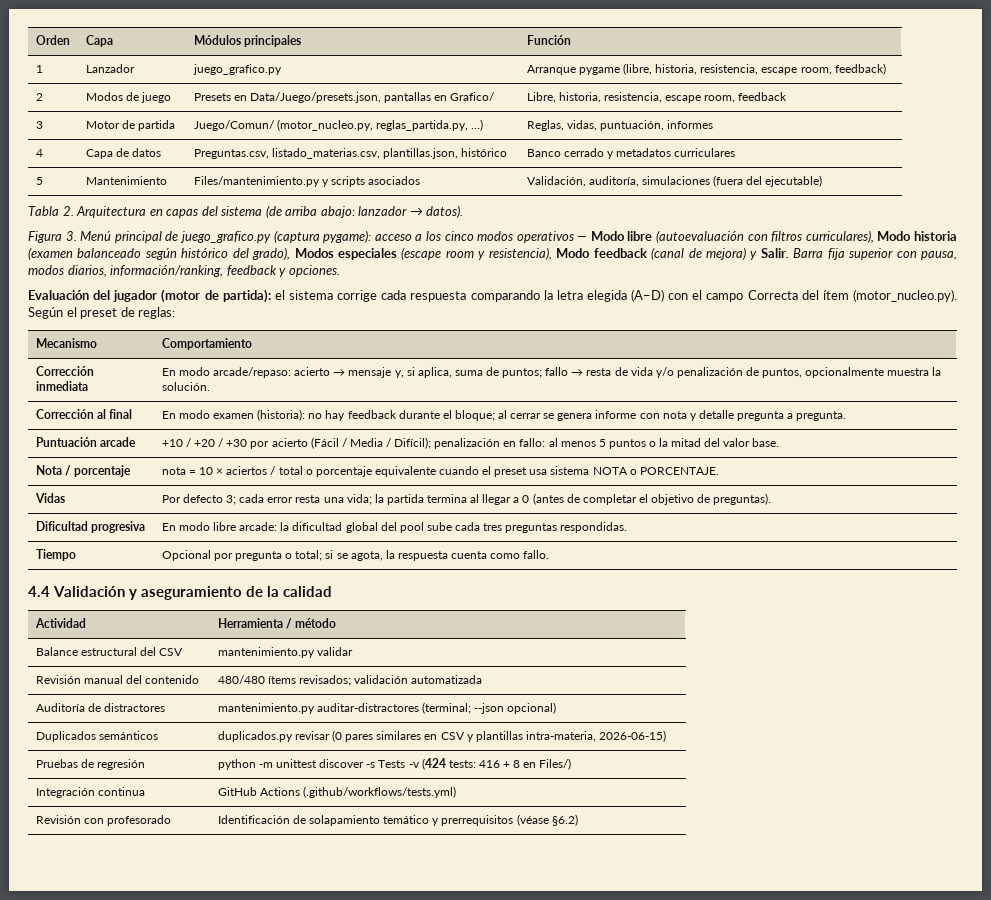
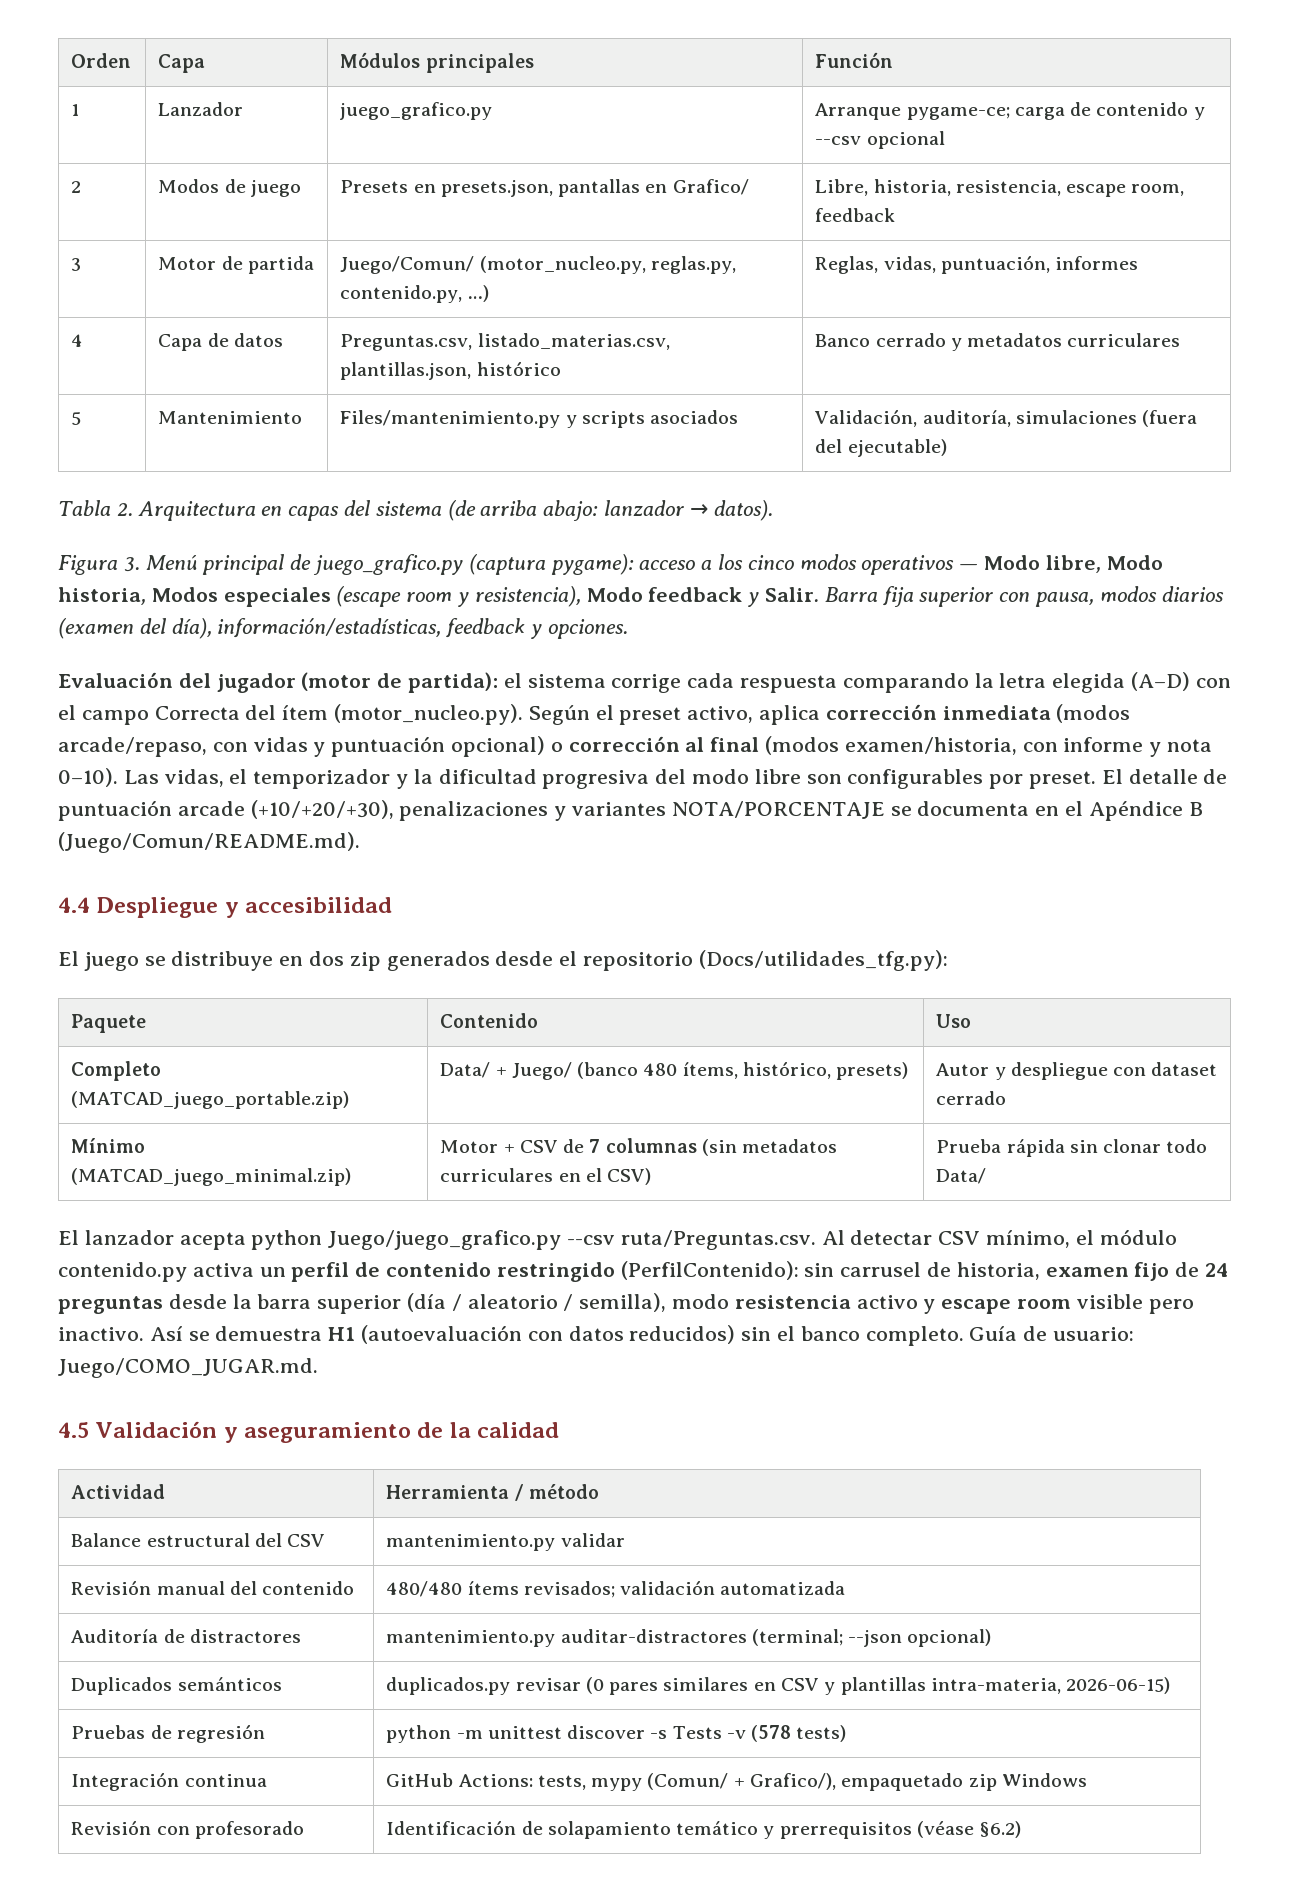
[579,63,886,75] pygame (libre, historia, resistencia, escape room, feedback) -> [906,102,1205,120] [815,131,945,149] pygame-ce; carga de contenido y --csv opcional
[250,92,382,103] Data/Juego/presets.json, -> [440,180,553,197] presets.json,
[376,120,469,131] reglas_partida.py, -> [650,256,736,274] [340,285,463,303] reglas.py, contenido.py,
[627,230,958,243] [28,247,291,260] libre (autoevaluación con filtros curriculares), Modo historia (examen balanceado según histórico del grado), -> [1045,555,1163,573] [58,587,146,605] libre, Modo historia,
[651,247,746,260] (canal de mejora) -> (743, 594) none
[67,265,224,277] diarios, información/ranking, -> [1161,586,1224,602] [58,618,442,639] diarios (examen del día), información/estadísticas,
[120,307,176,319] [35,338,97,348] [161,338,252,350] [35,366,94,376] [35,381,88,391] [161,367,942,378] [161,382,210,391] [35,409,133,419] [161,409,847,421] [35,437,137,447] [161,437,780,449] [35,465,132,477] [161,466,719,477] [34,493,65,503] [161,493,772,505] [35,521,146,533] [161,522,628,533] [35,549,76,561] [161,550,550,561] [28,586,50,597] de reglas: // Mecanismo | Comportamiento // Corrección inmediata | En modo arcade/repaso: acierto → mensaje y, si aplica, suma de puntos; fallo → resta de vida y/o penalización de puntos, opcionalmente muestra la solución. // Corrección al final | En modo examen (historia): no hay feedback durante el bloque; al cerrar se genera informe con nota y detalle pregunta a pregunta. // Puntuación arcade | +10 / +20 / +30 por acierto (Fácil / Media / Difícil); penalización en fallo: al menos 5 puntos o la mitad del valor base. // Nota / porcentaje | nota = 10 × aciertos / total o porcentaje equivalente cuando el preset usa sistema NOTA o PORCENTAJE. // Vidas | Por defecto 3; cada error resta una vida; la partida termina al llegar a 0 (antes de completar el objetivo de preguntas). // Dificultad progresiva | En modo libre arcade: la dificultad global del pool sube cada tres preguntas respondidas. // Tiempo | Opcional por pregunta o total; si se agota, la respuesta cuenta como fallo. // 4.4 -> [687,704,1131,725] [58,736,1213,757] [58,768,1228,789] [58,800,1203,821] [58,832,360,853] [58,897,393,918] [58,950,948,971] [71,1014,147,1033] [440,1013,539,1028] [936,1014,972,1028] [71,1061,162,1081] [71,1091,350,1109] [440,1061,909,1080] [936,1062,1218,1080] [936,1091,1007,1105] [71,1138,146,1153] [71,1168,352,1186] [440,1138,838,1156] [440,1168,652,1185] [936,1139,1208,1157] [936,1168,987,1184] [58,1229,1177,1250] [58,1261,1229,1282] [58,1293,1194,1314] [58,1325,1135,1346] [58,1358,318,1378] [58,1422,89,1438] activo, aplica corrección inmediata (modos arcade/repaso, con vidas y puntuación opcional) o corrección al final (modos examen/historia, con informe y nota 0–10). Las vidas, el temporizador y la dificultad progresiva del modo libre son configurables por preset. El detalle de puntuación arcade (+10/+20/+30), penalizaciones y variantes NOTA/PORCENTAJE se documenta en el Apéndice B (Juego/Comun/README.md). // 4.4 Despliegue y accesibilidad // El juego se distribuye en dos zip generados desde el repositorio (Docs/utilidades_tfg.py): // Paquete | Contenido | Uso // Completo (MATCAD_juego_portable.zip) | Data/ + Juego/ (banco 480 ítems, histórico, presets) | Autor y despliegue con dataset cerrado // Mínimo (MATCAD_juego_minimal.zip) | Motor + CSV de 7 columnas (sin metadatos curriculares en el CSV) | Prueba rápida sin clonar todo Data/ // El lanzador acepta python Juego/juego_grafico.py --csv ruta/Preguntas.csv. Al detectar CSV mínimo, el módulo contenido.py activa un perfil de contenido restringido (PerfilContenido): sin carrusel de historia, examen fijo de 24 preguntas desde la barra superior (día / aleatorio / semilla), modo resistencia activo y escape room visible pero inactivo. Así se demuestra H1 (autoevaluación con datos reducidos) sin el banco completo. Guía de usuario: Juego/COMO_JUGAR.md. // 4.5
[421,758,572,770] [35,787,146,798] [217,786,457,798] (424 tests: 416 + 8 en Files/) // Integración continua | GitHub Actions (.github/workflows/tests.yml) -> [751,1725,847,1742] [71,1772,267,1791] [386,1773,1087,1791] (578 tests) // Integración continua | GitHub Actions: tests, mypy (Comun/ + Grafico/), empaquetado zip Windows

